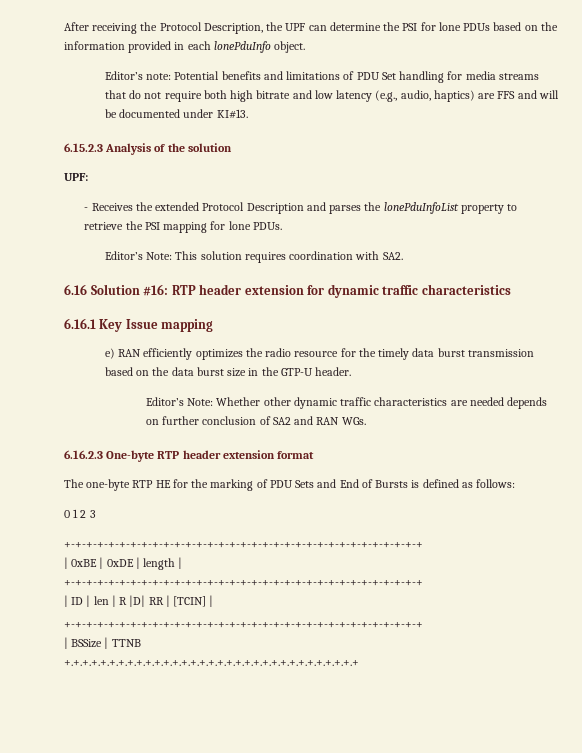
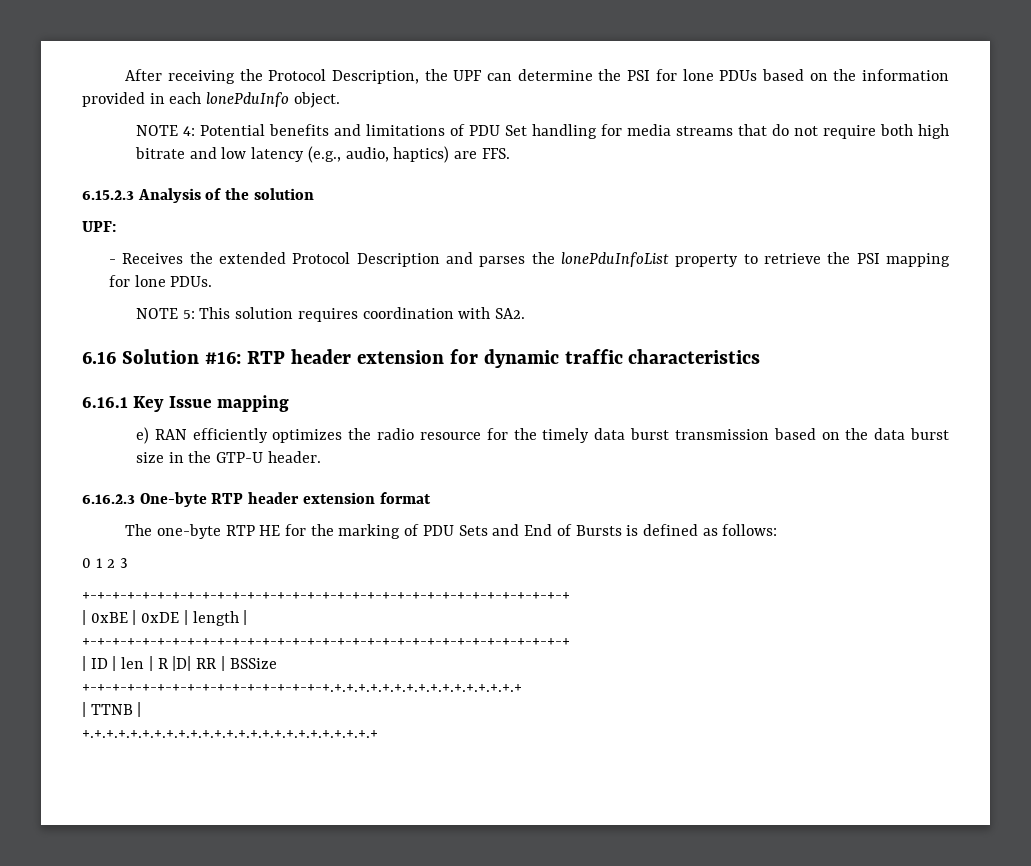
[104,71,172,80] Editor’s note: -> [135,125,195,136] NOTE 4:
[497,90,559,99] [104,109,248,119] FFS and will be documented under KI#13. -> [481,148,510,159] FFS.
[104,251,173,260] Editor’s Note: -> [135,308,195,319] NOTE 5:
[145,397,548,409] [145,416,366,425] // Editor’s Note: Whether other dynamic traffic characteristics are needed depends on further conclusion of SA2 and RAN WGs. -> (321, 457) none
[173,595,214,607] [64,622,423,628] [64,637,141,649] [64,660,359,666] [TCIN] | // +-+-+-+-+-+-+-+-+-+-+-+-+-+-+-+-+-+-+-+-+-+-+-+-+-+-+-+-+-+-+-+-+ // | BSSize | TTNB // +.+.+.+.+.+.+.+.+.+.+.+.+.+.+.+.+.+.+.+.+.+.+.+.+.+.+.+.+.+.+.+.+ -> [229,658,277,669] [82,684,522,692] [82,702,142,717] [82,730,378,738] BSSize // +-+-+-+-+-+-+-+-+-+-+-+-+-+-+-+-+.+.+.+.+.+.+.+.+.+.+.+.+.+.+.+.+ // | TTNB | // +.+.+.+.+.+.+.+.+.+.+.+.+.+.+.+.+.+.+.+.+.+.+.+.+

